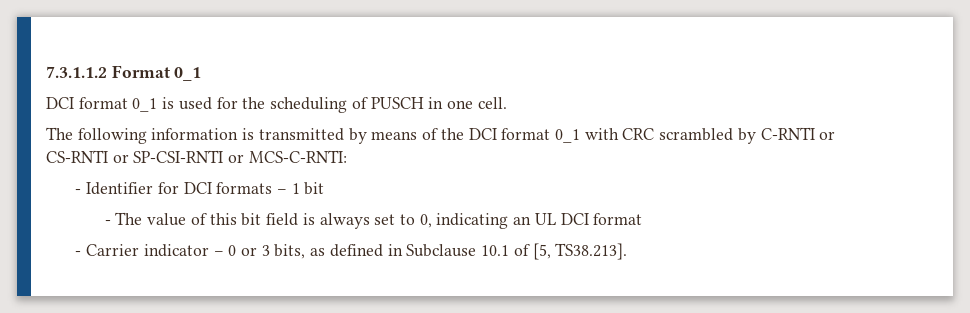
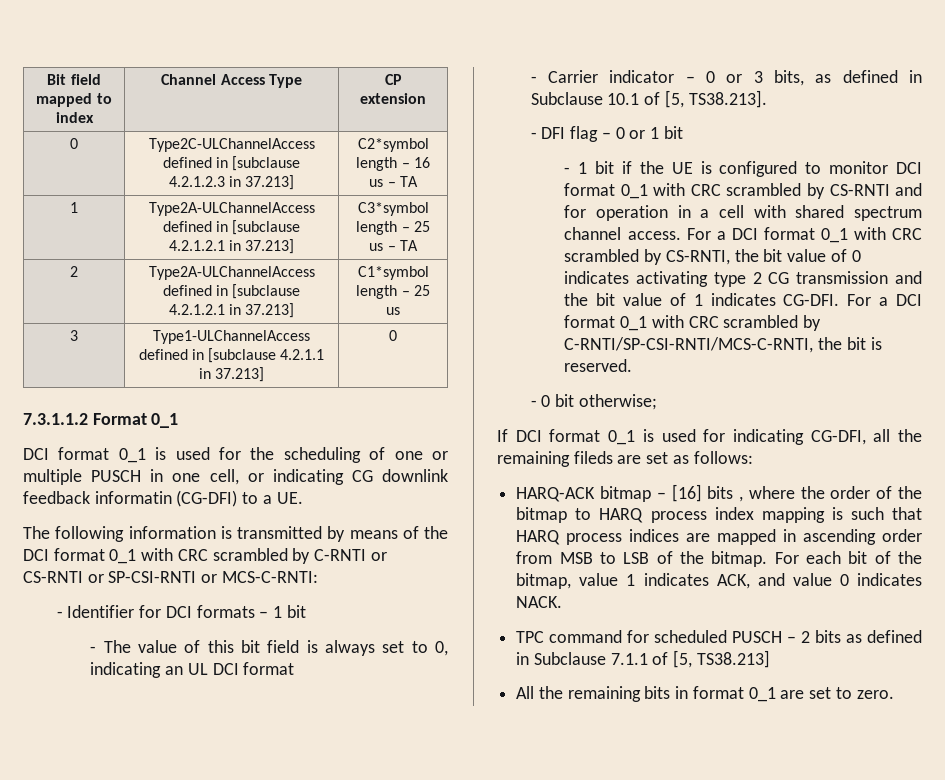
(46, 72) none -> [47,74,101,85] [36,93,112,107] [55,112,94,123] [161,74,302,88] [384,74,402,85] [360,93,426,104] [70,138,78,149] [148,138,315,152] [162,156,301,171] [168,175,295,190] [357,138,429,152] [356,157,430,171] [369,176,418,187] [70,202,78,213] [148,202,315,216] [162,220,301,235] [168,239,295,254] [357,202,429,216] [356,221,430,235] [369,240,418,251] [70,266,78,277] [148,266,315,280] [162,284,301,299] [168,303,295,318] [357,266,429,280] [356,285,430,299] [386,307,400,315] [70,330,78,341] [153,330,310,344] [138,348,325,363] [198,367,265,382] [389,330,397,341] Bit field mapped to index | Channel Access Type | CP extension // 0 | Type2C-ULChannelAccess defined in [subclause 4.2.1.2.3 in 37.213] | C2*symbol length – 16 us – TA // 1 | Type2A-ULChannelAccess defined in [subclause 4.2.1.2.1 in 37.213] | C3*symbol length – 25 us – TA // 2 | Type2A-ULChannelAccess defined in [subclause 4.2.1.2.1 in 37.213] | C1*symbol length – 25 us // 3 | Type1-ULChannelAccess defined in [subclause 4.2.1.1 in 37.213] | 0 //
[370,97,507,109] PUSCH in one cell. -> [394,451,448,460] [23,469,448,485] [23,490,303,507] one or multiple PUSCH in one cell, or indicating CG downlink feedback informatin (CG-DFI) to a UE.
(628, 251) none -> [530,126,683,142] [564,161,922,177] [564,183,922,199] [564,205,922,221] [564,227,922,243] [564,249,861,265] [564,271,922,287] [564,293,922,306] [564,315,822,331] [564,337,882,353] [564,359,633,372] [530,394,657,410] [497,429,922,445] [497,451,753,467] [516,484,922,502] [516,507,922,523] [516,529,922,545] [516,551,922,567] [516,573,922,589] [516,596,563,608] [516,630,922,643] [516,650,770,668] [516,686,894,702] // - DFI flag – 0 or 1 bit // - 1 bit if the UE is configured to monitor DCI format 0_1 with CRC scrambled by CS-RNTI and for operation in a cell with shared spectrum channel access. For a DCI format 0_1 with CRC scrambled by CS-RNTI, the bit value of 0 indicates activating type 2 CG transmission and the bit value of 1 indicates CG-DFI. For a DCI format 0_1 with CRC scrambled by C-RNTI/SP-CSI-RNTI/MCS-C-RNTI, the bit is reserved. // - 0 bit otherwise; // If DCI format 0_1 is used for indicating CG-DFI, all the remaining fileds are set as follows: // HARQ-ACK bitmap – [16] bits , where the order of the bitmap to HARQ process index mapping is such that HARQ process indices are mapped in ascending order from MSB to LSB of the bitmap. For each bit of the bitmap, value 1 indicates ACK, and value 0 indicates NACK. // TPC command for scheduled PUSCH – 2 bits as defined in Subclause 7.1.1 of [5, TS38.213] // All the remaining bits in format 0_1 are set to zero.

